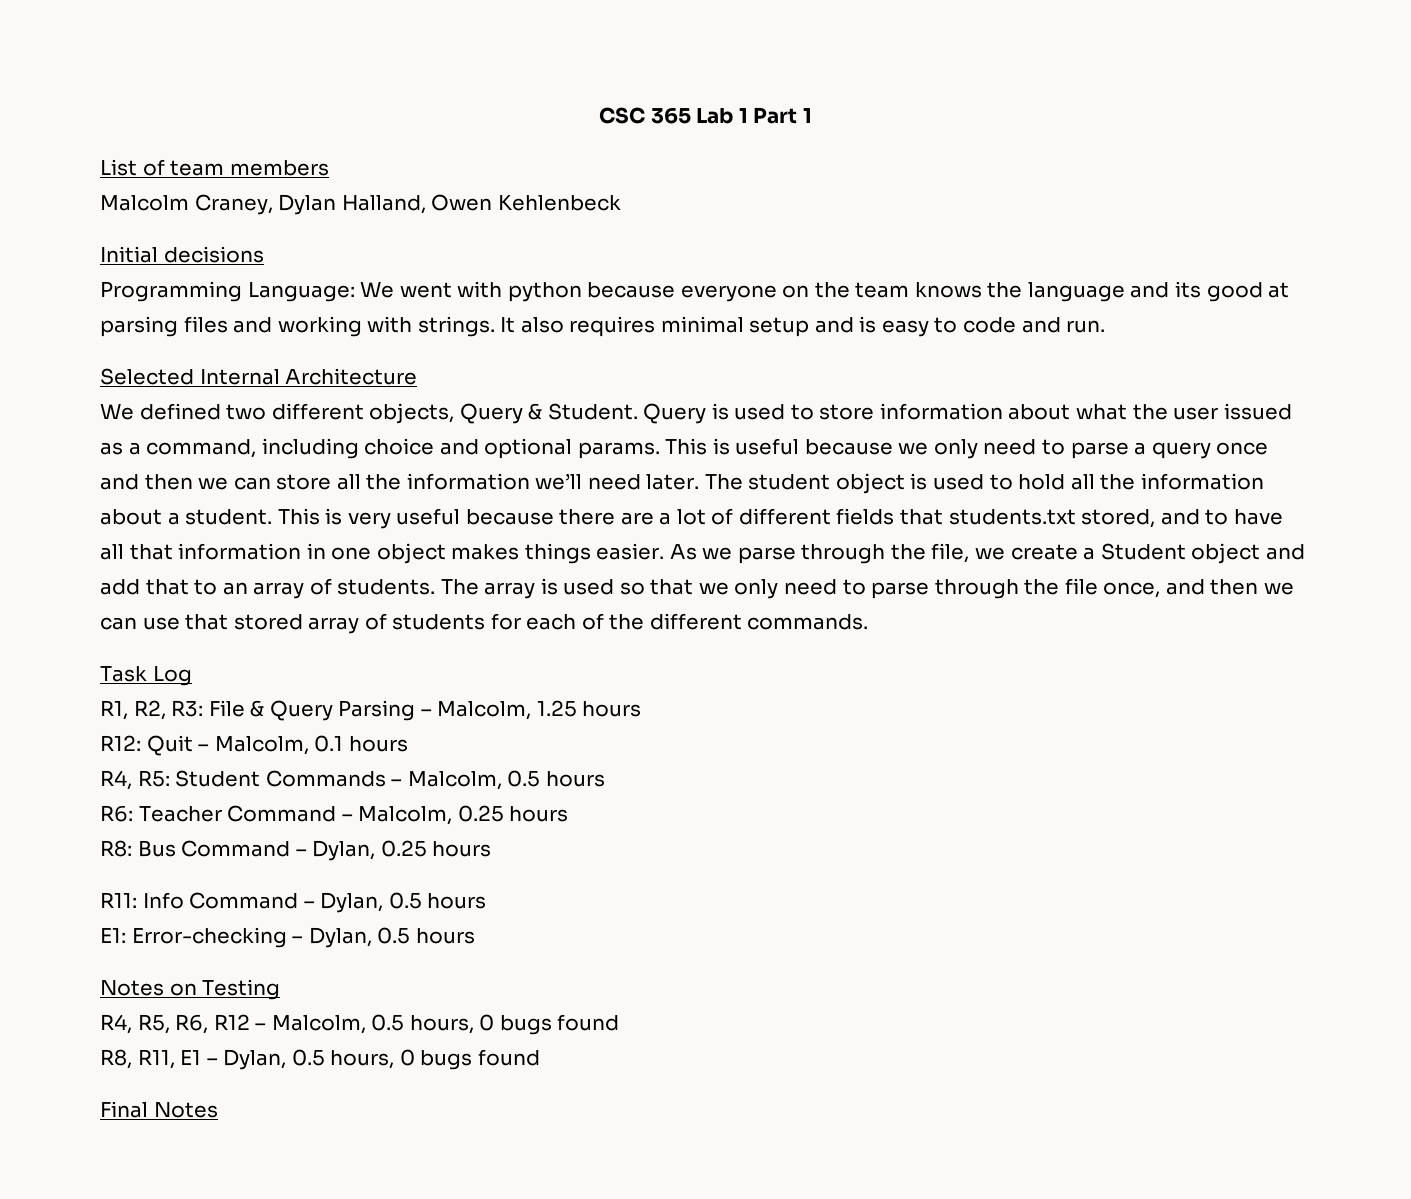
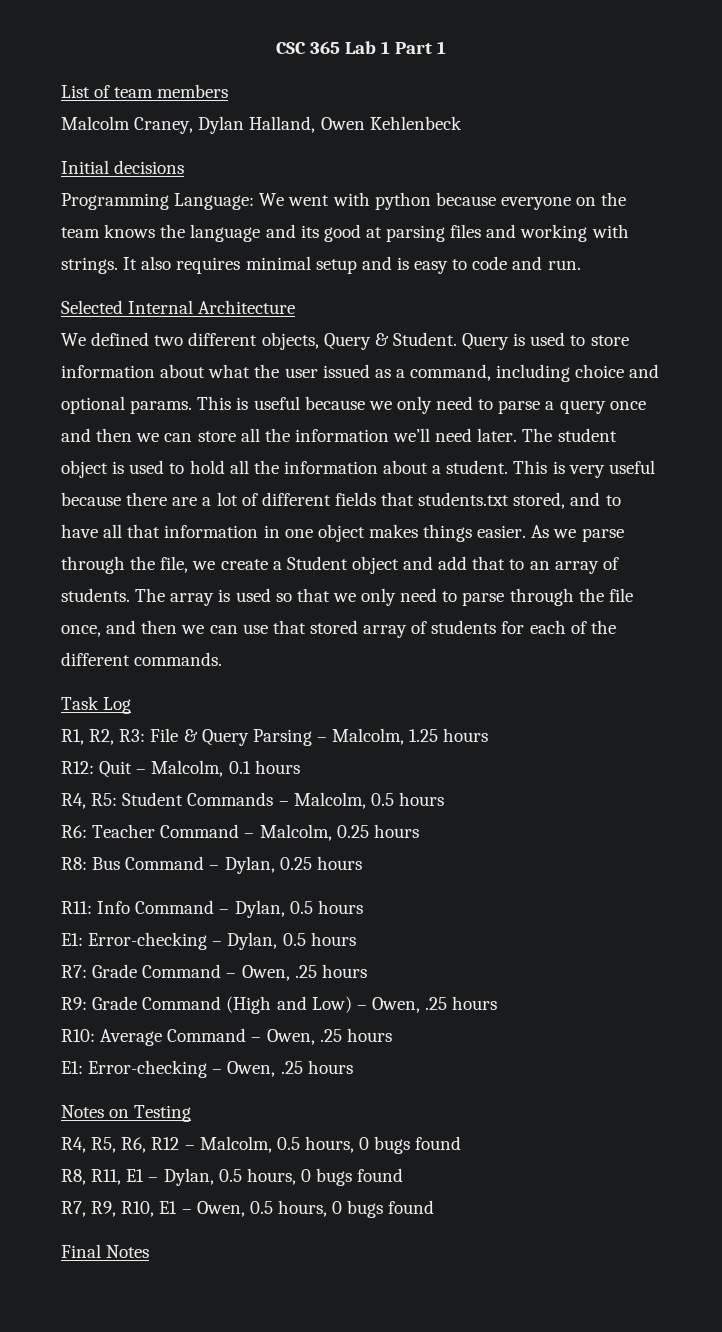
(475, 936) none -> [61,964,367,981] [61,996,498,1014] [61,1028,392,1046] [61,1060,353,1078] // R7: Grade Command – Owen, .25 hours // R9: Grade Command (High and Low) – Owen, .25 hours // R10: Average Command – Owen, .25 hours // E1: Error-checking – Owen, .25 hours
(540, 1057) none -> [61,1200,435,1218] // R7, R9, R10, E1 – Owen, 0.5 hours, 0 bugs found

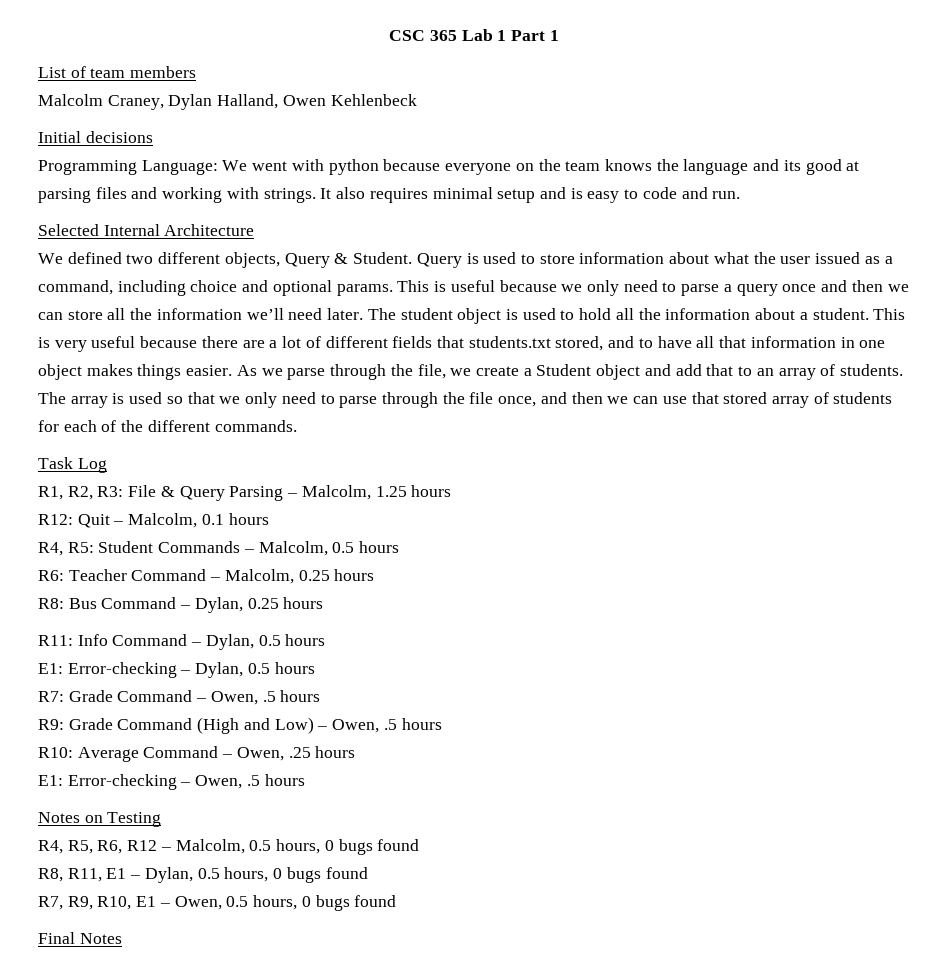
[294,965,317,978] .25 -> [262,691,276,702] .5
[425,997,448,1010] .25 -> [383,719,397,730] .5
[280,1061,303,1074] .25 -> [246,775,260,786] .5

